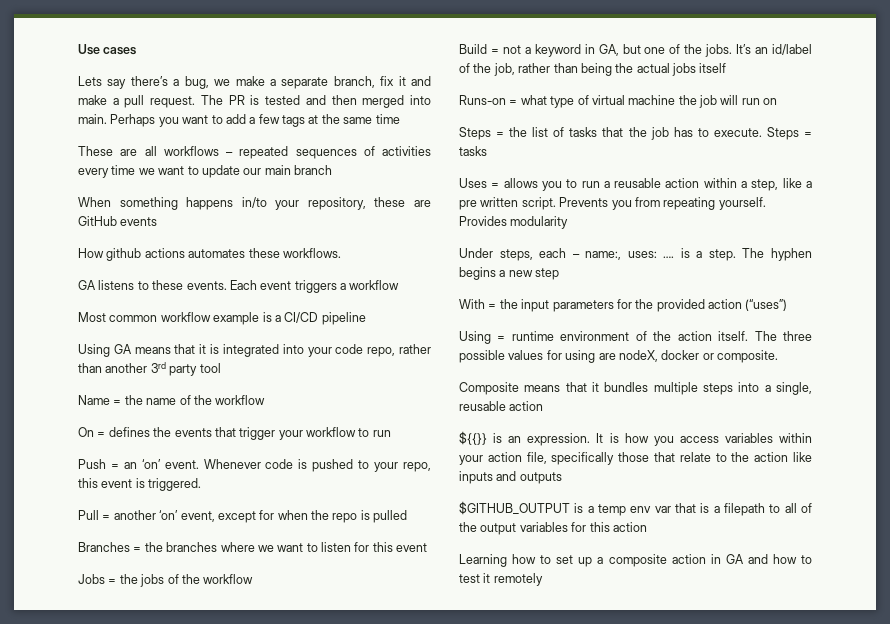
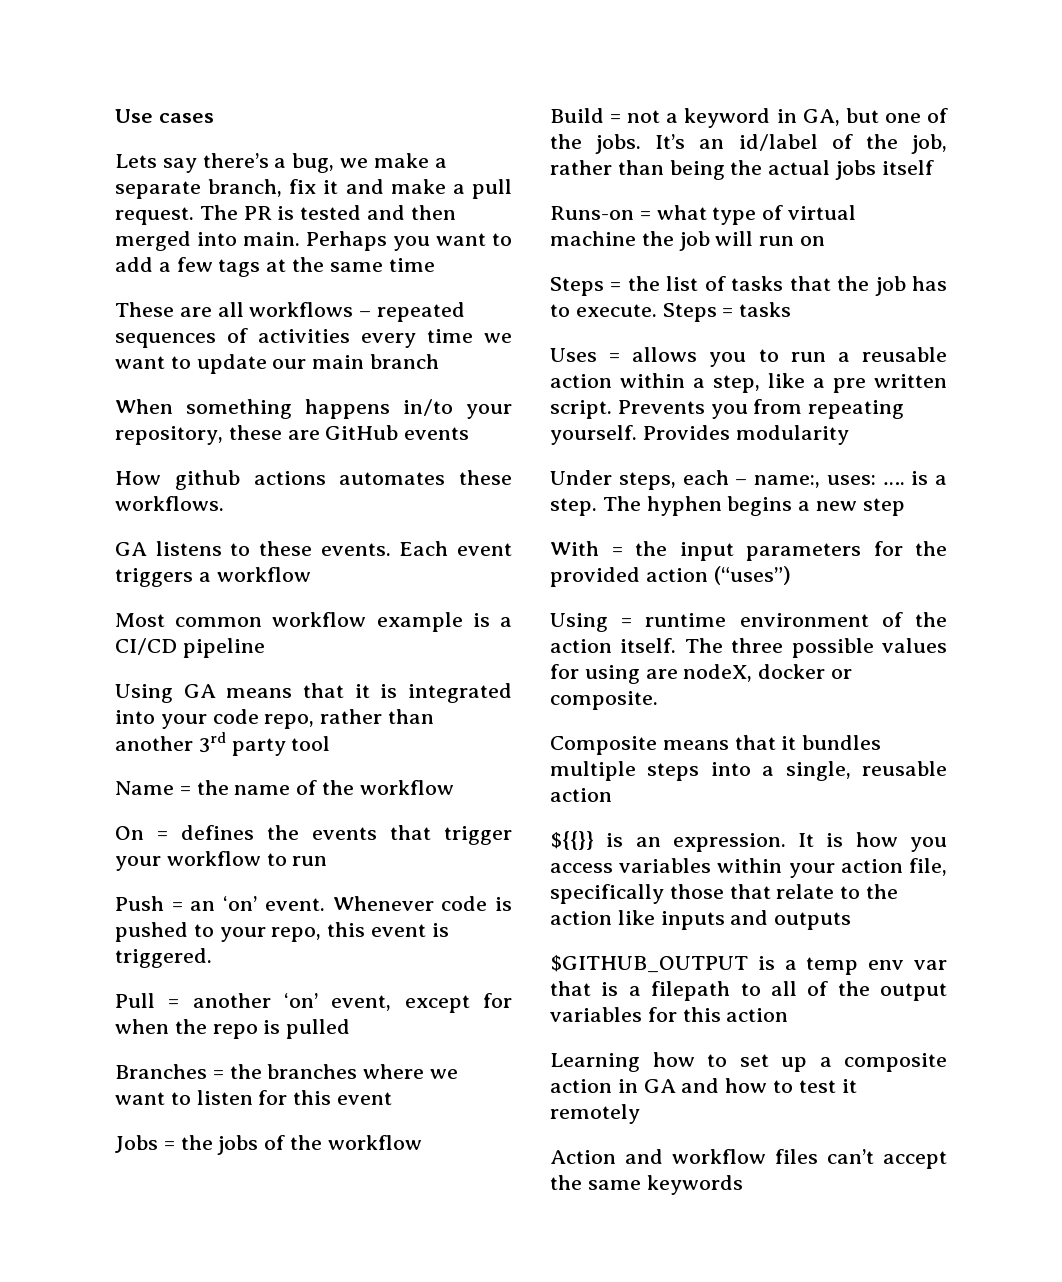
(543, 579) none -> [550,1149,947,1169] [550,1175,743,1195] // Action and workflow files can’t accept the same keywords

